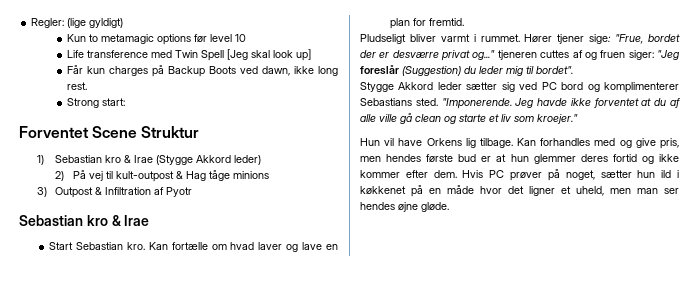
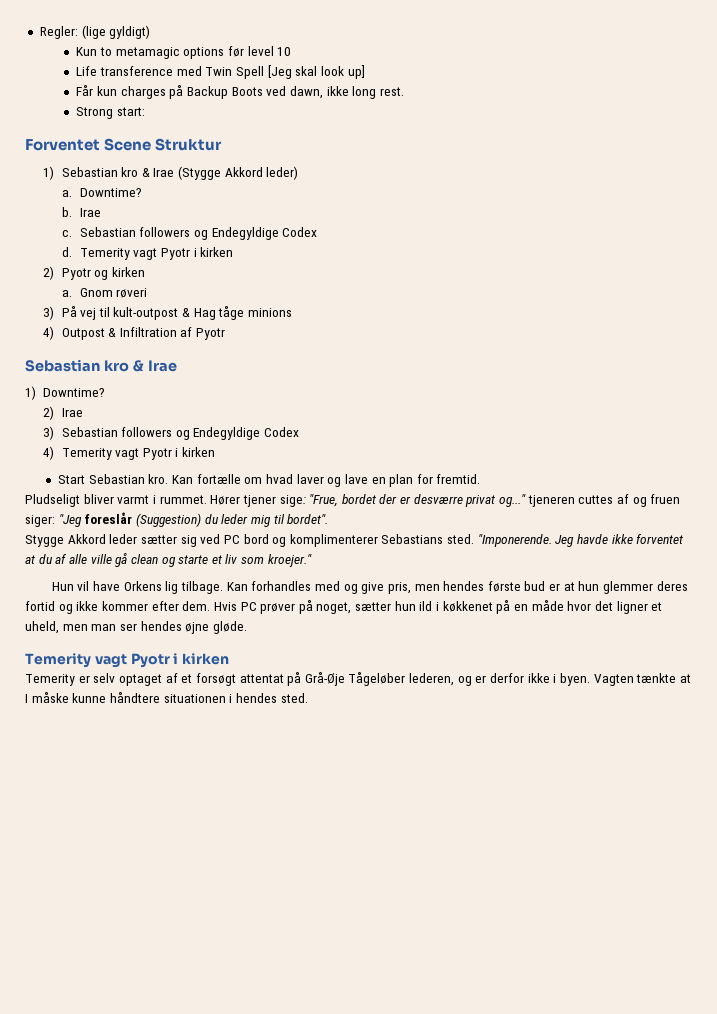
[54,171,64,181] 2) -> [61,188,142,197] [61,207,101,217] [61,227,318,240] [61,247,234,260] [43,266,145,280] [61,288,148,298] [43,306,55,320] a. Downtime? // b. Irae // c. Sebastian followers og Endegyldige Codex // d. Temerity vagt Pyotr i kirken // 2) Pyotr og kirken // a. Gnom røveri // 3)
[36,187,47,197] 3) -> [43,326,55,340] 4)
(150, 220) none -> [25,386,106,400] [43,406,83,420] [43,426,300,440] [43,446,216,460] // 1) Downtime? // 2) Irae // 3) Sebastian followers og Endegyldige Codex // 4) Temerity vagt Pyotr i kirken
(449, 207) none -> [25,653,230,668] [25,672,691,686] [25,692,308,703] // Temerity vagt Pyotr i kirken // Temerity er selv optaget af et forsøgt attentat på Grå-Øje Tågeløber lederen, og er derfor ikke i byen. Vagten tænkte at I måske kunne håndtere situationen i hendes sted.

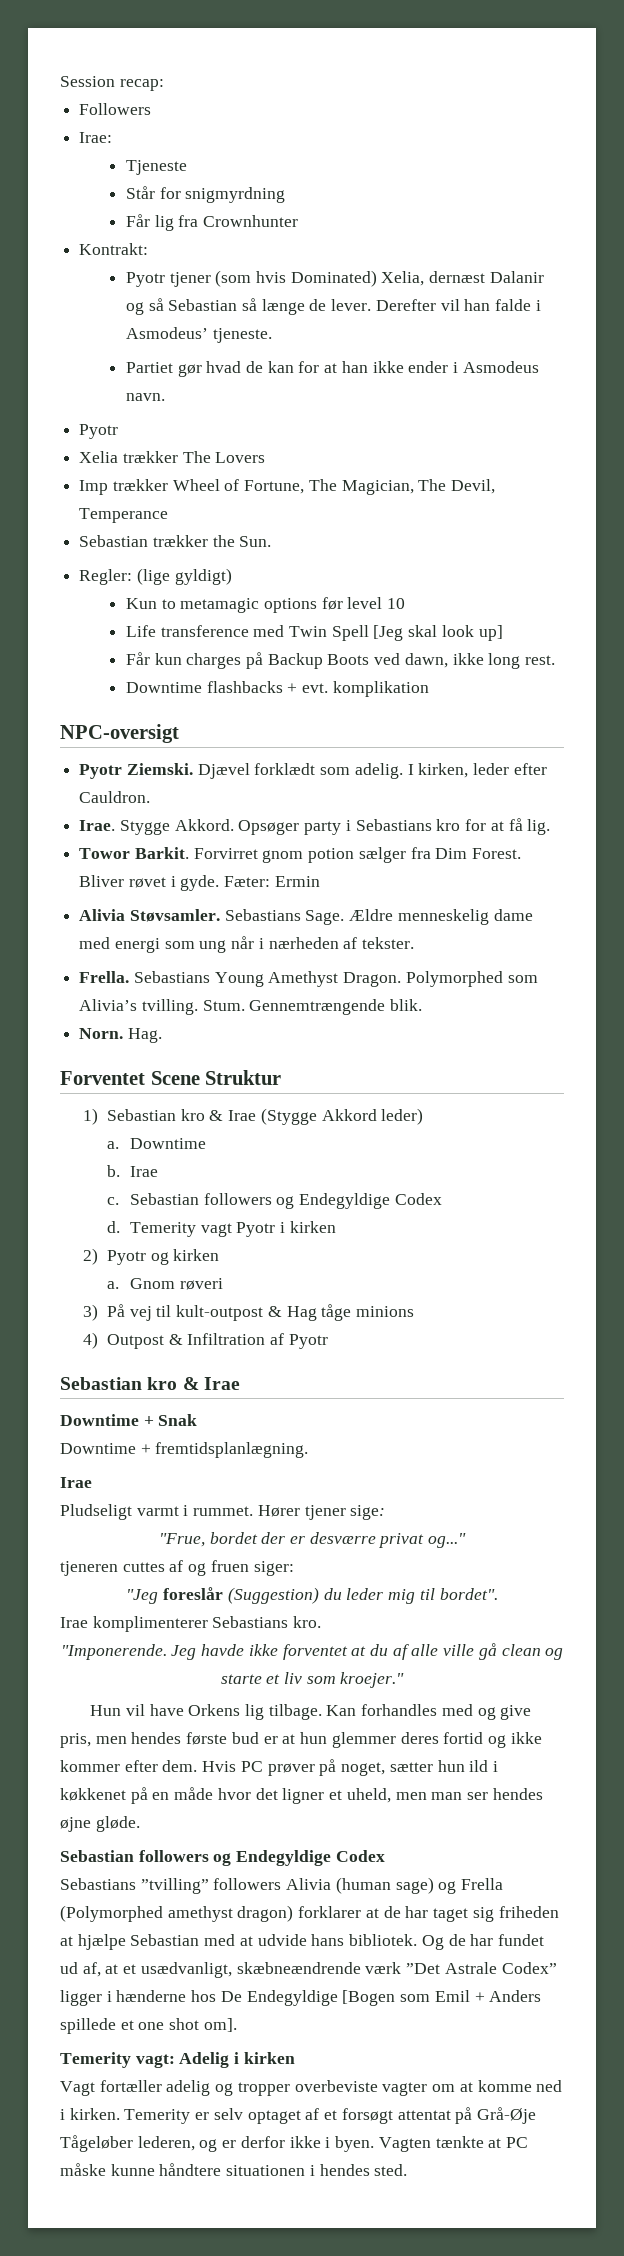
(39, 32) none -> [60,76,164,91] [79,103,152,115] [79,132,113,143] [125,160,187,175] [125,186,286,203] [125,214,298,231] [79,243,149,255] [125,270,544,287] [125,298,541,315] [125,327,272,343] [125,361,539,377] [125,393,165,401] [79,424,119,439] [79,451,266,463] [79,479,496,495] [79,508,169,523] [79,535,272,547] Session recap: // Followers // Irae: // Tjeneste // Står for snigmyrdning // Får lig fra Crownhunter // Kontrakt: // Pyotr tjener (som hvis Dominated) Xelia, dernæst Dalanir og så Sebastian så længe de lever. Derefter vil han falde i Asmodeus’ tjeneste. // Partiet gør hvad de kan for at han ikke ender i Asmodeus navn. // Pyotr // Xelia trækker The Lovers // Imp trækker Wheel of Fortune, The Magician, The Devil, Temperance // Sebastian trækker the Sun. //
[76,107,146,119] Strong start: -> [125,681,429,697] [60,724,179,743] [79,763,547,779] [79,791,151,803] [79,818,551,835] [79,847,522,863] [79,875,320,891] [79,909,533,925] [79,936,415,953] [79,971,538,987] [79,999,423,1015] [79,1028,162,1043] Downtime flashbacks + evt. komplikation // NPC-oversigt // Pyotr Ziemski. Djævel forklædt som adelig. I kirken, leder efter Cauldron. // Irae. Stygge Akkord. Opsøger party i Sebastians kro for at få lig. // Towor Barkit. Forvirret gnom potion sælger fra Dim Forest. Bliver røvet i gyde. Fæter: Ermin // Alivia Støvsamler. Sebastians Sage. Ældre menneskelig dame med energi som ung når i nærheden af tekster. // Frella. Sebastians Young Amethyst Dragon. Polymorphed som Alivia’s tvilling. Stum. Gennemtrængende blik. // Norn. Hag.
[79,188,142,197] Downtime? -> [129,1138,206,1149] Downtime
[25,386,106,400] [43,406,83,420] [43,426,300,440] [43,446,216,460] [58,474,481,487] 1) Downtime? // 2) Irae // 3) Sebastian followers og Endegyldige Codex // 4) Temerity vagt Pyotr i kirken // Start Sebastian kro. Kan fortælle om hvad laver og lave en plan for fremtid. -> [60,1414,198,1426] [60,1442,309,1458] [60,1477,92,1488] Downtime + Snak // Downtime + fremtidsplanlægning. // Irae
[83,494,114,504] bliver -> (132, 1512) none
(306, 501) none -> (386, 1512) //
(527, 500) none -> (467, 1540) //
(55, 521) none -> (294, 1568) //
[25,534,287,547] Stygge Akkord leder sætter sig ved PC bord og -> [60,1617,88,1628] Irae
[447,534,475,544] sted. -> [293,1616,322,1628] kro. //
[25,653,230,668] // Temerity vagt Pyotr i kirken // -> [60,1850,385,1866] [60,1877,504,1894] [60,1905,559,1922] [60,1934,544,1950] [60,1962,557,1978] [60,1990,542,2006] [60,2018,237,2034] [60,2052,295,2068] [60,2080,563,2096] [60,2108,120,2120] // Sebastian followers og Endegyldige Codex // Sebastians ”tvilling” followers Alivia (human sage) og Frella (Polymorphed amethyst dragon) forklarer at de har taget sig friheden at hjælpe Sebastian med at udvide hans bibliotek. Og de har fundet ud af, at et usædvanligt, skæbneændrende værk ”Det Astrale Codex” ligger i hænderne hos De Endegyldige [Bogen som Emil + Anders spillede et one shot om]. // Temerity vagt: Adelig i kirken // Vagt fortæller adelig og tropper overbeviste vagter om at komme ned i kirken.
[25,694,28,703] I -> [505,2137,528,2148] PC

